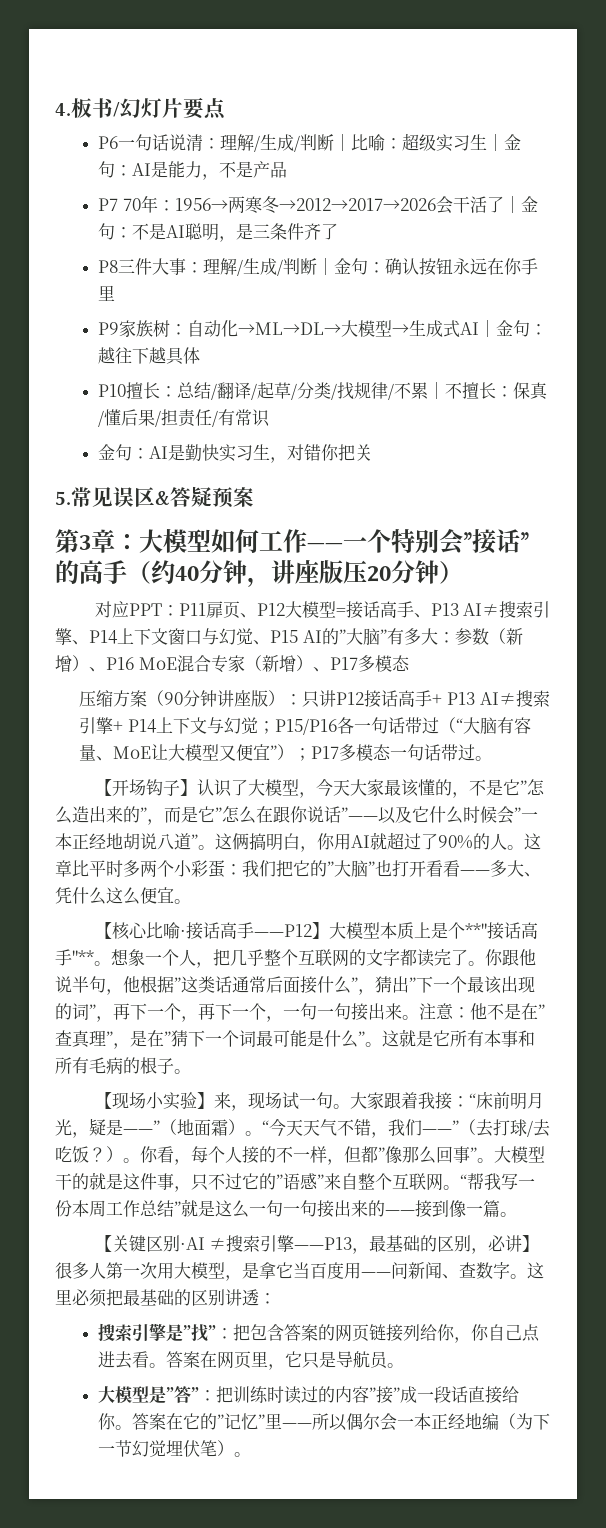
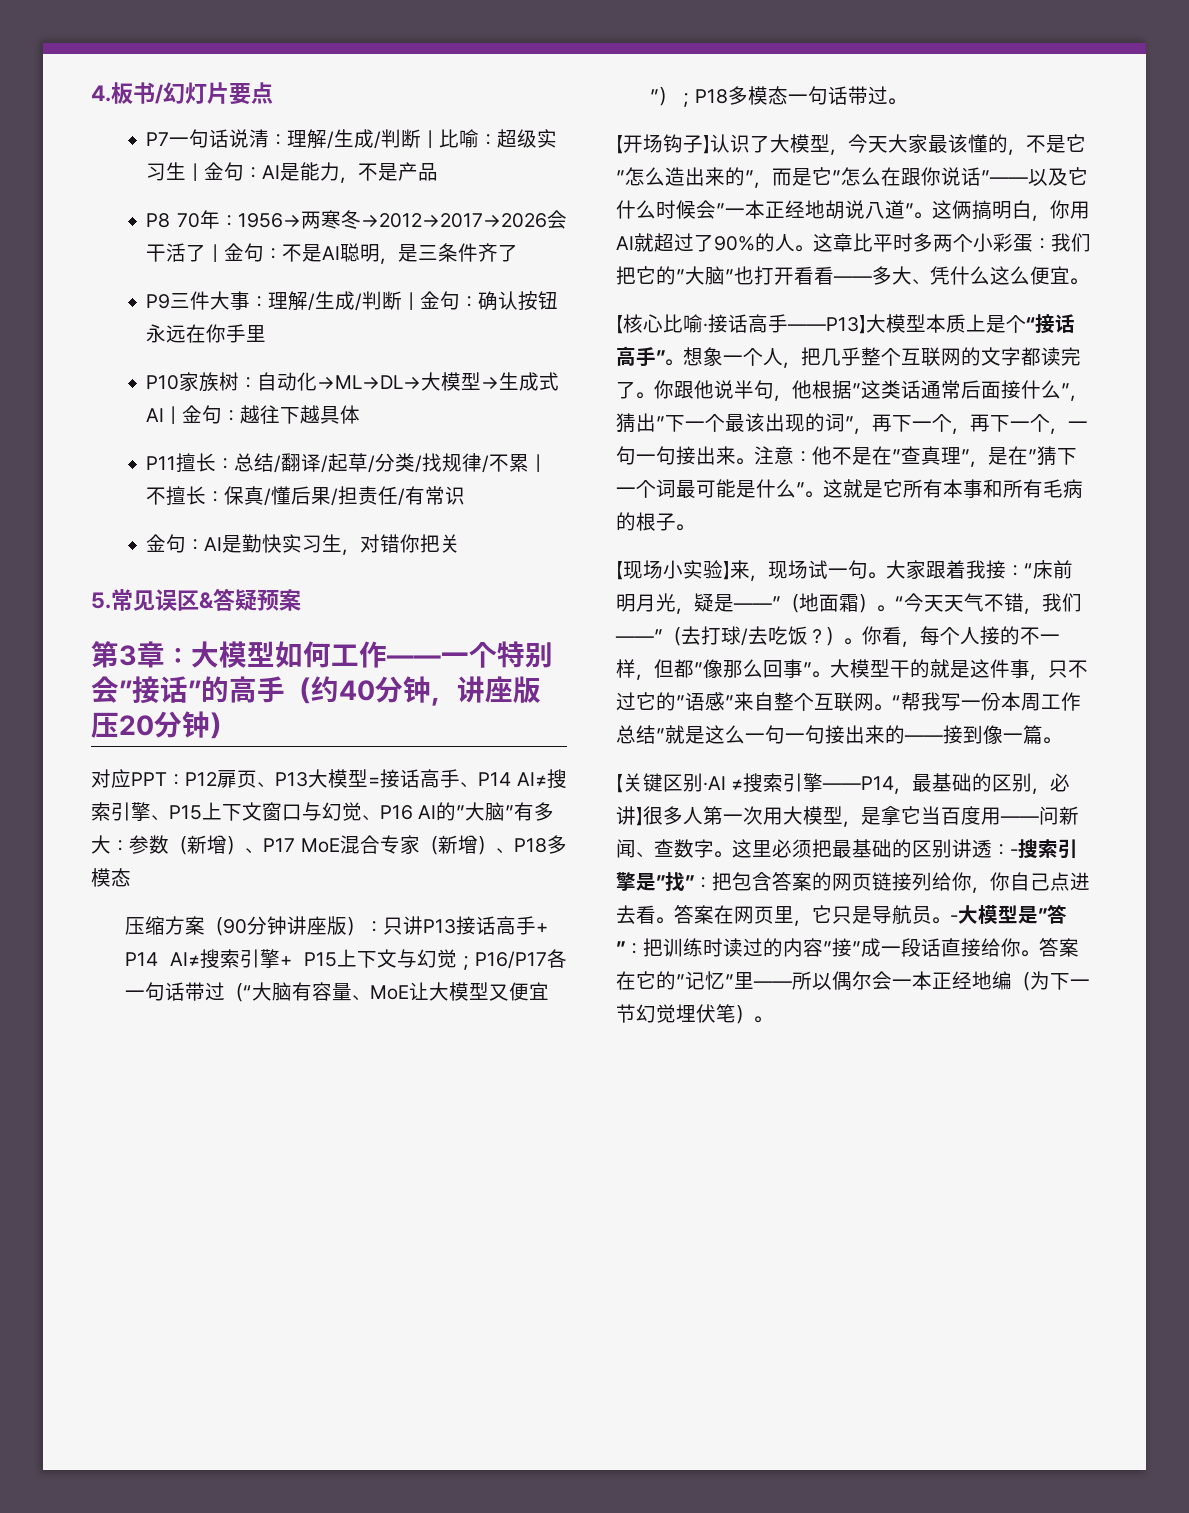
[98,136,119,149] P6 -> [146,132,170,146] P7
[98,198,119,211] P7 -> [146,213,171,228] P8
[98,260,119,273] P8 -> [146,294,171,309] P9
[98,322,120,335] P9 -> [146,375,180,390] P10
[98,384,127,397] P10 -> [146,456,177,470] P11
[178,601,285,619] P11扉页、P12 -> [185,770,308,788] P12扉页、P13
[430,603,459,616] P13 -> [478,772,511,786] P14
[89,630,118,644] P14 -> [169,805,202,820] P15
[270,630,298,643] P15 -> [380,805,413,820] P16
[106,657,134,670] P16 -> [263,838,295,852] P17
[329,657,358,670] P17 -> [514,838,547,853] P18
[336,692,365,705] P12 -> [422,919,456,934] P13
[446,692,475,705] P13 -> [124,952,158,966] P14
[127,719,157,733] P14 -> [304,952,337,967] P15
[274,718,337,735] P15/P16 -> [475,951,547,969] P16/P17
[311,746,340,759] P17 -> [694,89,728,104] P18
[253,924,312,937] ——P12 -> [787,317,859,332] ——P13
[464,922,538,940] [55,949,94,966] **"接话高手"** -> [1026,314,1075,334] [616,346,665,367] “接话高手”
[294,1237,353,1250] ——P13 -> [822,776,895,790] ——P14
(276, 1298) // -> [1010,849,1018,856] -
(405, 1365) // -> [950,915,958,922] -

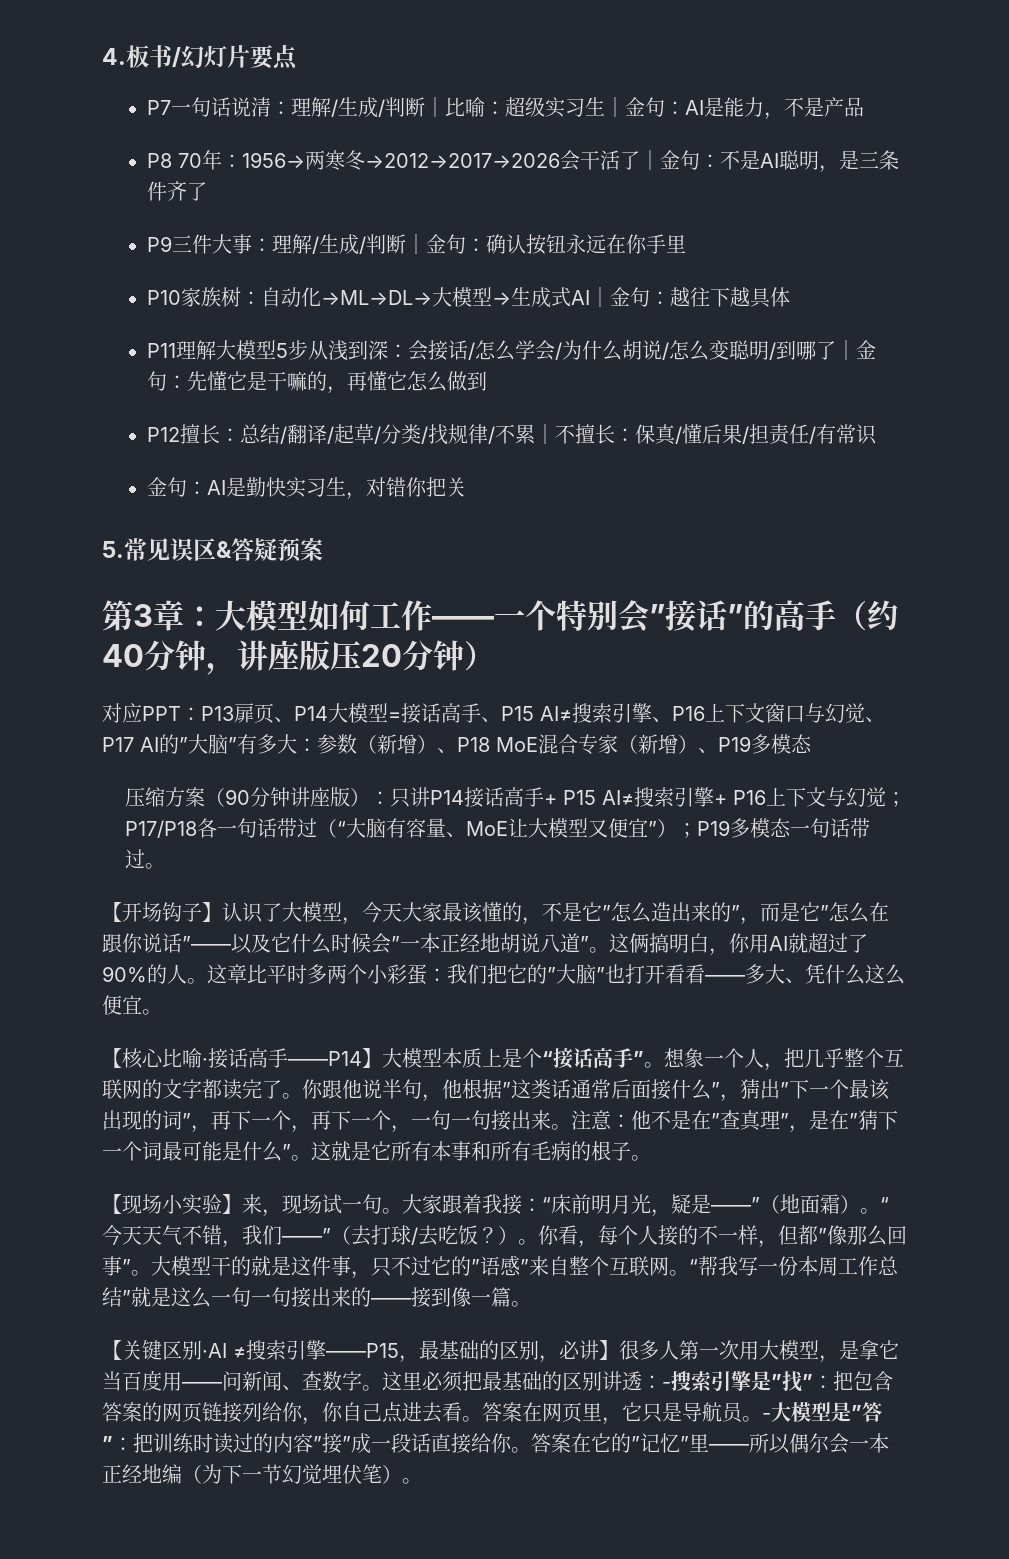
(177, 463) none -> [175,340,876,361] [146,371,487,394] [146,427,180,442] 理解大模型5步从浅到深：会接话/怎么学会/为什么胡说/怎么变聪明/到哪了｜金句：先懂它是干嘛的，再懂它怎么做到 // P12
[185,770,308,788] P12扉页、P13 -> [201,703,328,723] P13扉页、P14
[478,772,511,786] P14 -> [501,706,534,721] P15
[169,805,202,820] P15 -> [672,706,705,721] P16
[380,805,413,820] P16 -> [102,737,134,752] P17
[263,838,295,852] P17 -> [457,737,490,752] P18
[514,838,547,853] P18 -> [718,736,751,752] P19
[422,919,456,934] P13 -> [429,790,464,805] P14
[124,952,158,966] P14 -> [562,790,596,805] P15
[304,952,337,967] P15 -> [732,790,766,805] P16
[475,951,547,969] P16/P17 -> [124,820,197,838] P17/P18
[694,89,728,104] P18 -> [696,820,730,836] P19
[787,317,859,332] ——P13 -> [288,1051,362,1066] ——P14
[822,776,895,790] ——P14 -> [326,1343,399,1358] ——P15

